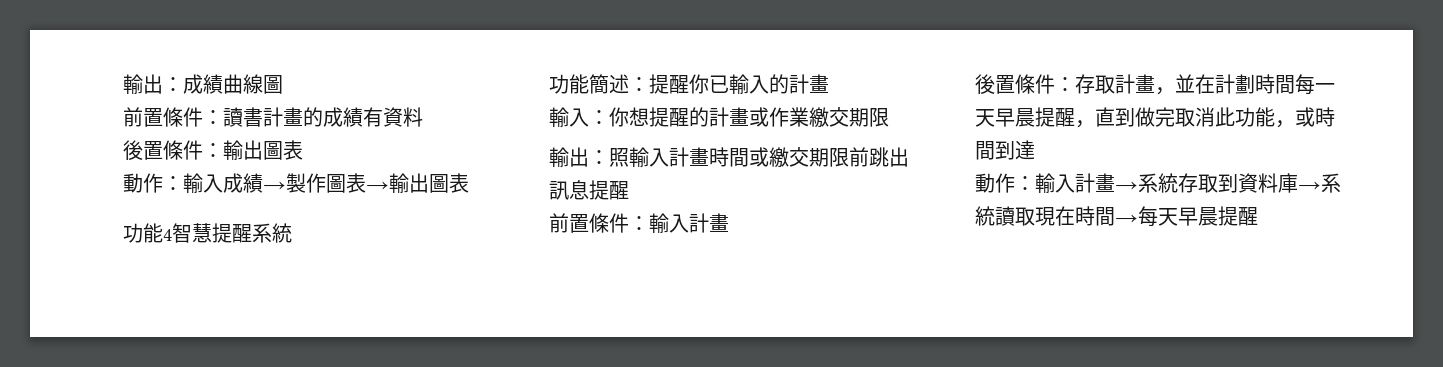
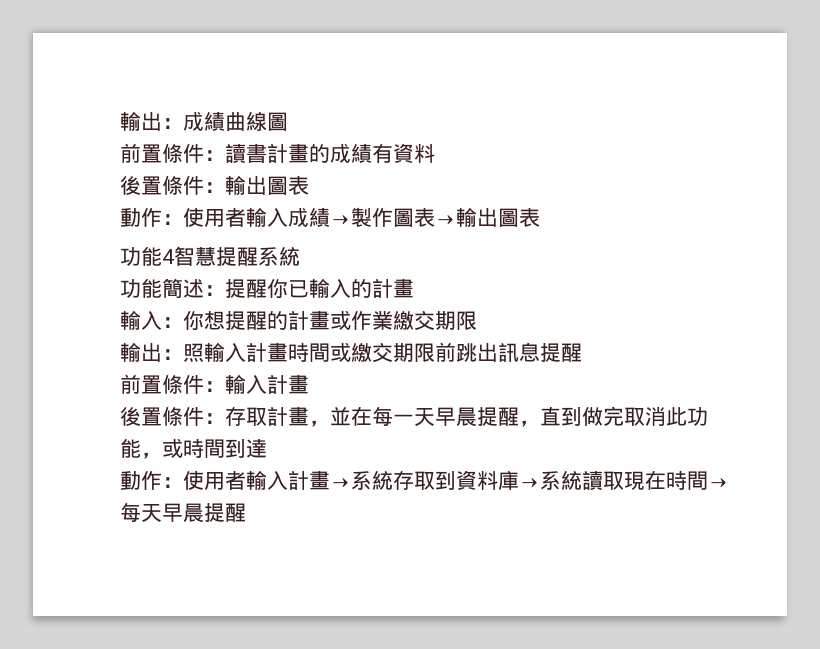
(183, 183) none -> [183,207,246,227] 使用者
[1215,74,1295,94] 計劃時間 -> (372, 416) none
(1035, 183) none -> [183,470,246,490] 使用者

